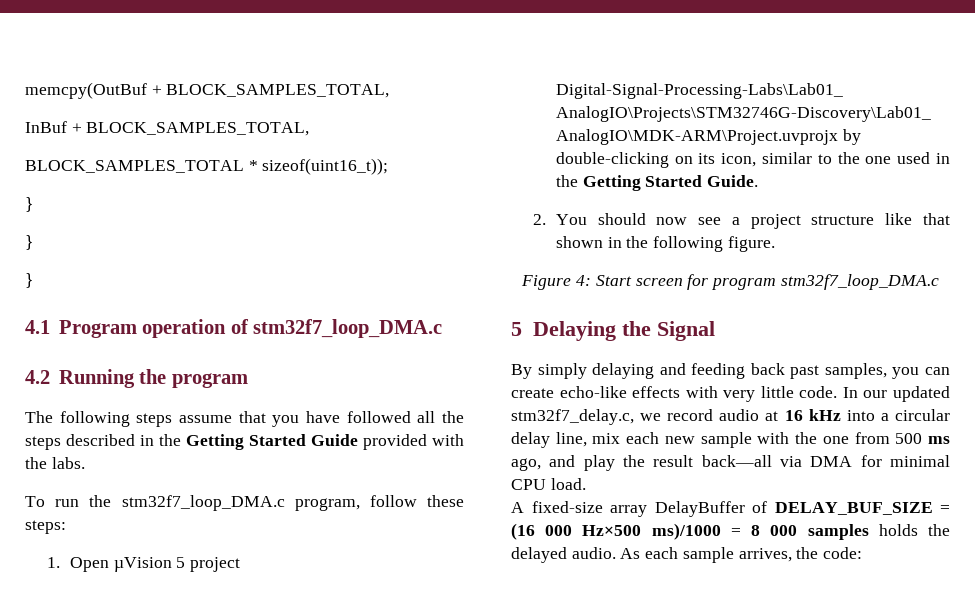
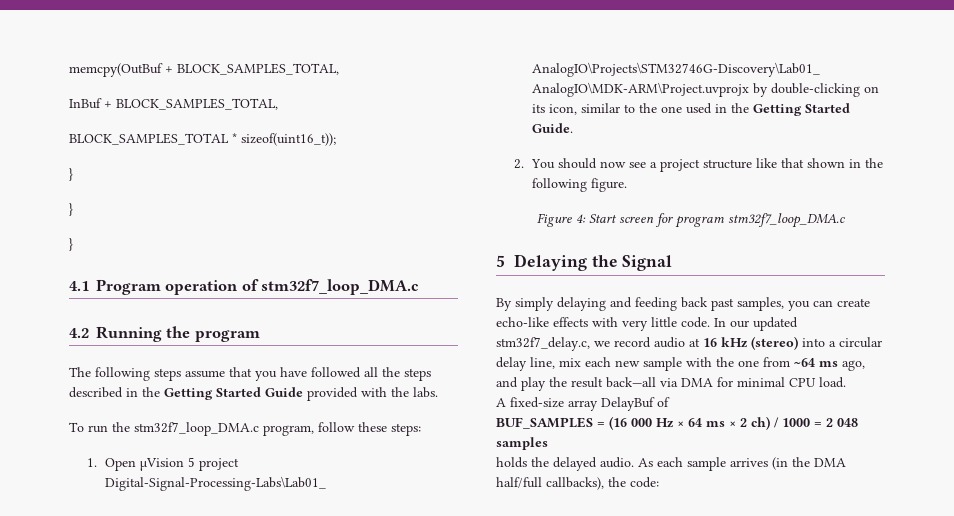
(841, 415) none -> [751,336,798,350] (stereo)
[895,433,923,444] 500 -> [794,358,815,367] ~64
[654,501,933,517] DelayBuffer of DELAY_BUF_SIZE -> [601,397,670,411] [496,417,593,429] DelayBuf of // BUF_SAMPLES
[582,523,798,540] Hz×500 ms)/1000 = 8 000 -> [656,416,858,430] Hz × 64 ms × 2 ch) / 1000 = 2 048
(869, 532) none -> (548, 443) //
[738,548,792,562] arrives, -> [730,457,846,470] [496,477,604,490] arrives (in the DMA half/full callbacks),

